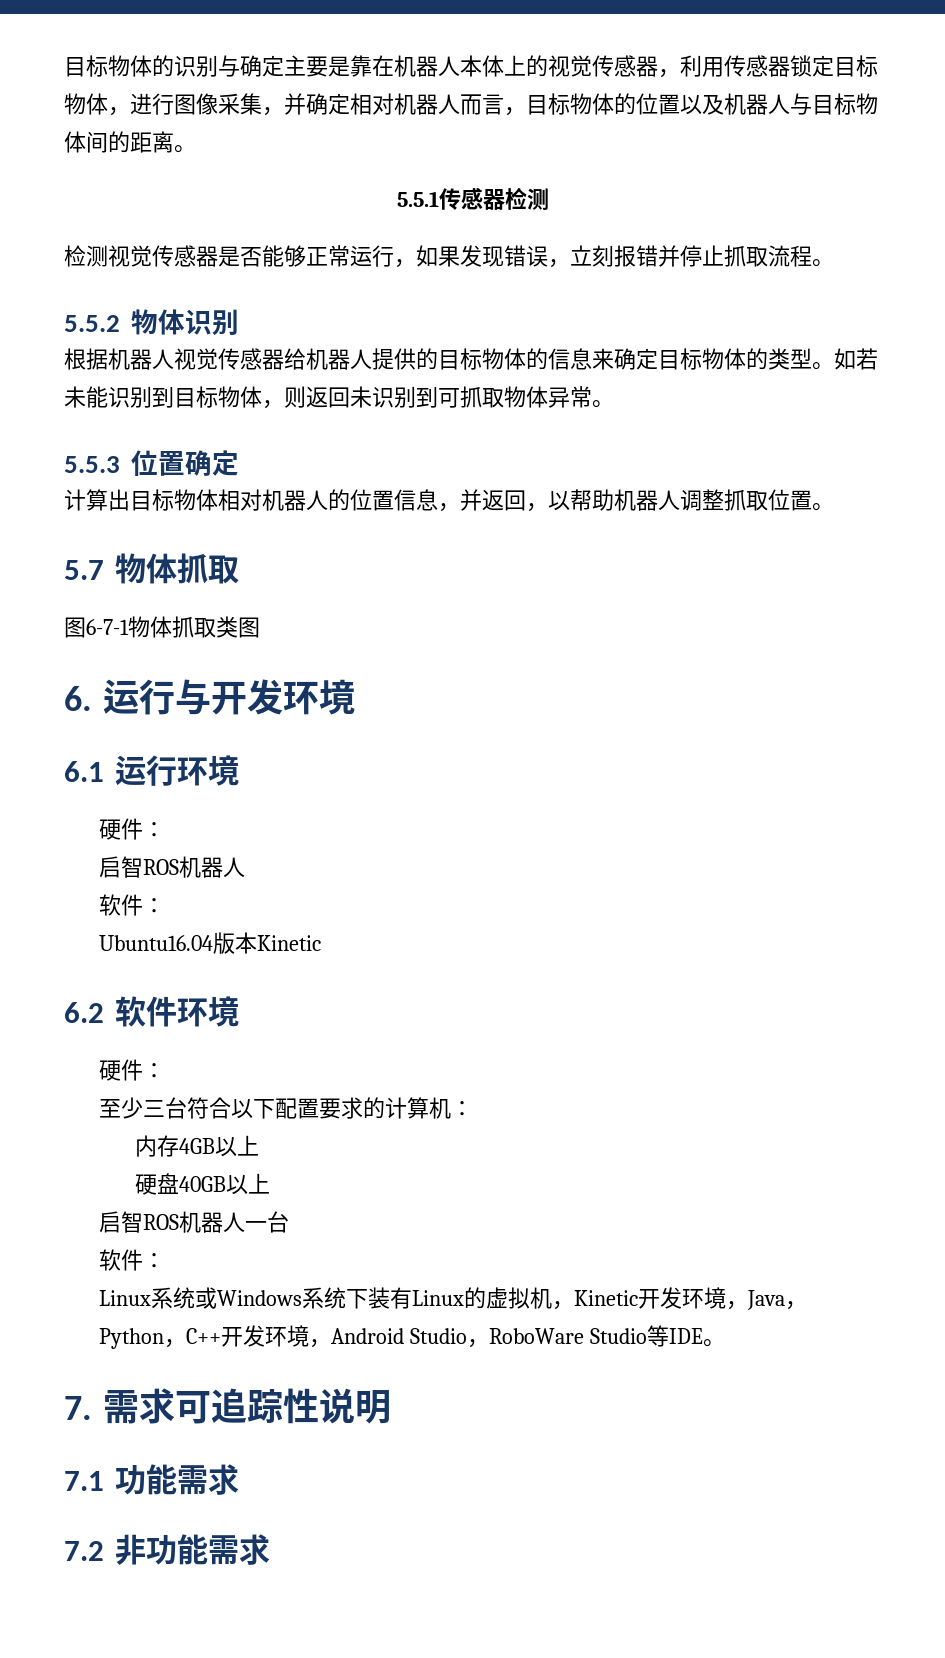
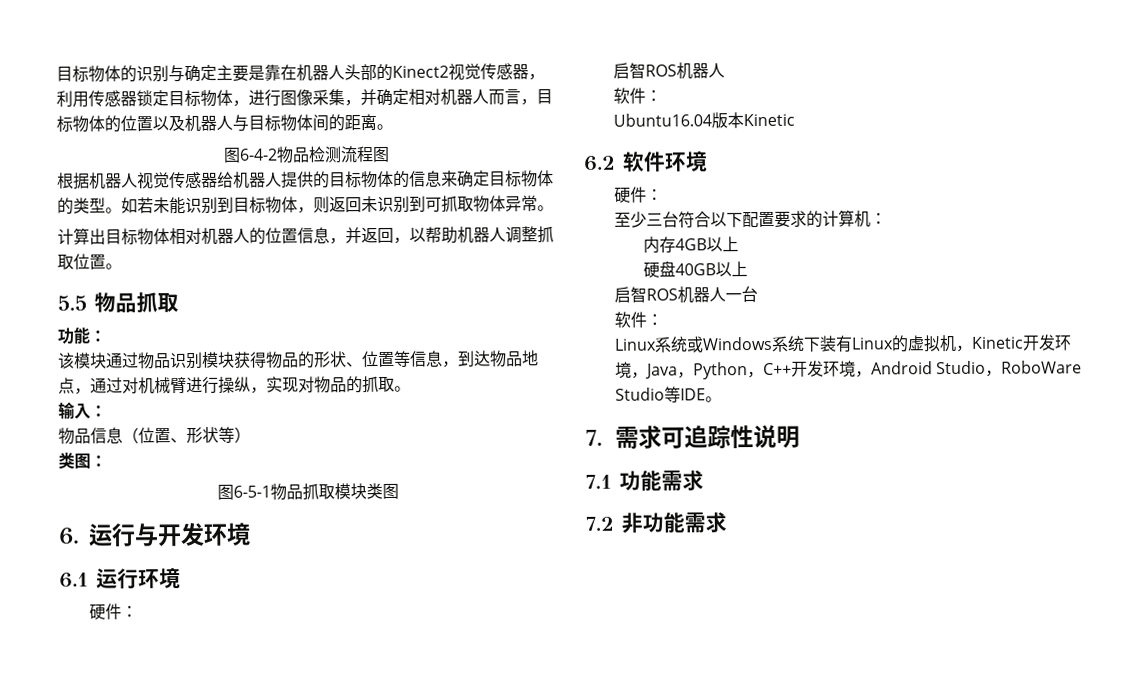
[460,55,548,77] 本体上的 -> [344,63,449,82] 头部的Kinect2
[396,187,549,210] [64,245,834,268] [64,309,239,336] 5.5.1传感器检测 // 检测视觉传感器是否能够正常运行，如果发现错误，立刻报错并停止抓取流程。 // 5.5.2物体识别 -> [223,146,390,164] 图6-4-2物品检测流程图
[64,450,239,476] // 5.5.3位置确定 -> (554, 208) none
[64,553,177,584] 5.7物体 -> [57,292,137,313] 5.5物品
[64,616,216,638] 图6-7-1物体抓取 -> [57,326,106,345] [58,350,539,370] [58,376,411,395] [58,401,107,419] [58,426,251,445] [58,452,107,469] [217,483,367,501] 功能： // 该模块通过物品识别模块获得物品的形状、位置等信息，到达物品地点，通过对机械臂进行操纵，实现对物品的抓取。 // 输入： // 物品信息（位置、形状等） // 类图： // 图6-5-1物品抓取模块

